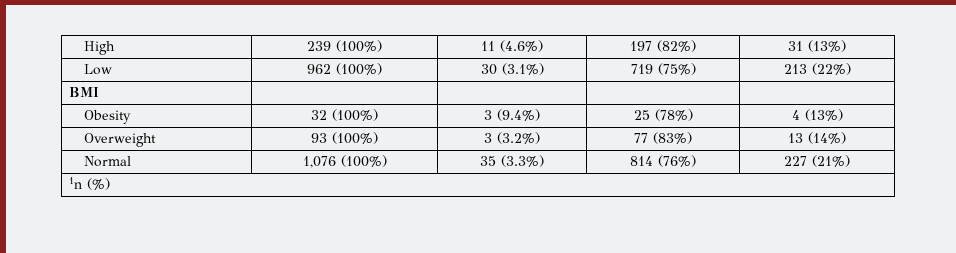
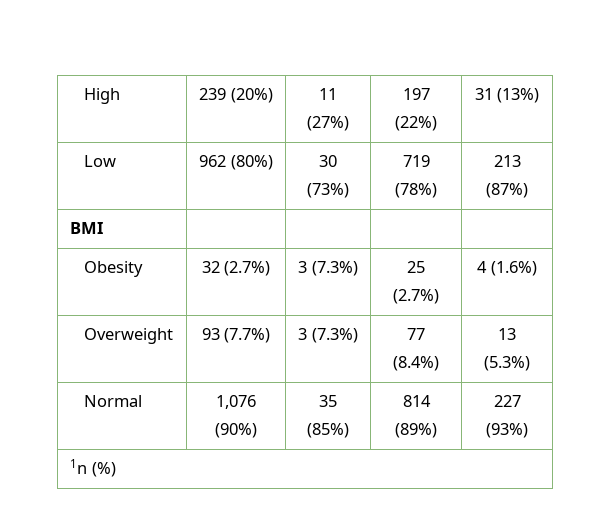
[336,40,382,52] (100%) -> [230,88,273,103] (20%)
[500,40,543,52] (4.6%) -> [307,116,349,131] (27%)
[657,40,696,52] (82%) -> [395,116,437,131] (22%)
[336,63,382,75] (100%) -> [230,155,273,170] (80%)
[501,63,544,75] (3.1%) -> [307,183,349,198] (73%)
[657,63,696,75] (75%) -> [395,183,437,198] (78%)
[811,63,851,75] (22%) -> [486,183,528,198] (87%)
[332,109,378,121] [484,109,540,121] (100%) | 3 (9.4%) -> [224,261,271,276] [298,261,358,276] (2.7%) | 3 (7.3%)
[654,109,693,121] (78%) -> [393,289,439,304] (2.7%)
[804,109,843,121] (13%) -> [490,261,537,276] (1.6%)
[332,132,378,144] [484,132,540,144] (100%) | 3 (3.2%) -> [224,328,271,343] [298,328,358,343] (7.7%) | 3 (7.3%)
[653,132,692,144] (83%) -> [393,356,439,371] (8.4%)
[808,132,846,144] (14%) -> [484,356,530,371] (5.3%)
[340,155,387,167] (100%) -> [215,423,257,438] (90%)
[501,155,544,167] (3.3%) -> [307,423,349,438] (85%)
[658,155,696,167] (76%) -> [395,423,437,438] (89%)
[812,155,850,167] (21%) -> [486,423,528,438] (93%)

